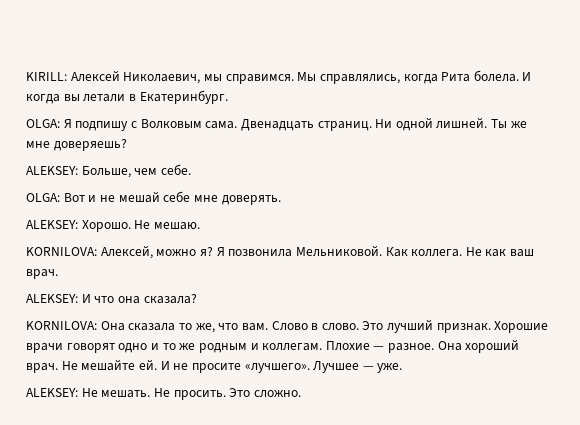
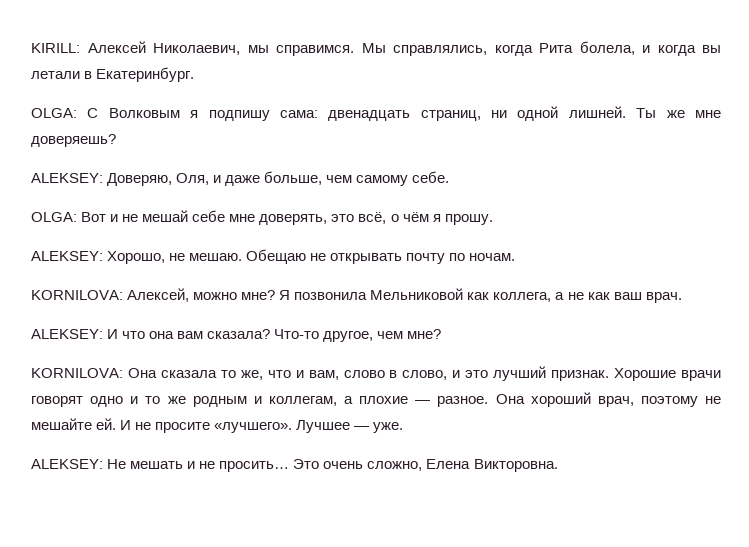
[473,70,532,82] болела. И -> [579,41,650,55] болела, и
[63,119,393,131] Я подпишу с Волковым сама. Двенадцать страниц. Ни -> [87,108,508,121] С Волковым я подпишу сама: двенадцать страниц, ни
[81,166,158,178] Больше, чем -> [107,171,409,186] Доверяю, Оля, и даже больше, чем самому
[221,195,281,205] [26,220,151,232] доверять. // ALEKSEY: Хорошо. Не -> [259,212,493,225] [31,251,186,264] доверять, это всё, о чём я прошу. // ALEKSEY: Хорошо, не
(200, 226) none -> [246,249,516,264] Обещаю не открывать почту по ночам.
[199,247,213,256] я? -> [241,290,276,300] мне?
[295,245,482,257] Мельниковой. Как коллега. Не -> [370,288,584,302] Мельниковой как коллега, а не
(140, 300) none -> [177,331,204,339] вам
(197, 299) none -> [274,329,442,342] Что-то другое, чем мне?
[241,321,384,331] вам. Слово в слово. Это -> [295,370,489,380] и вам, слово в слово, и это
[262,341,370,351] коллегам. Плохие -> [268,396,409,406] коллегам, а плохие
[26,361,78,373] врач. Не -> [597,396,721,407] врач, поэтому не
[101,388,301,400] мешать. Не просить. Это сложно. -> [130,459,558,472] мешать и не просить… Это очень сложно, Елена Викторовна.

